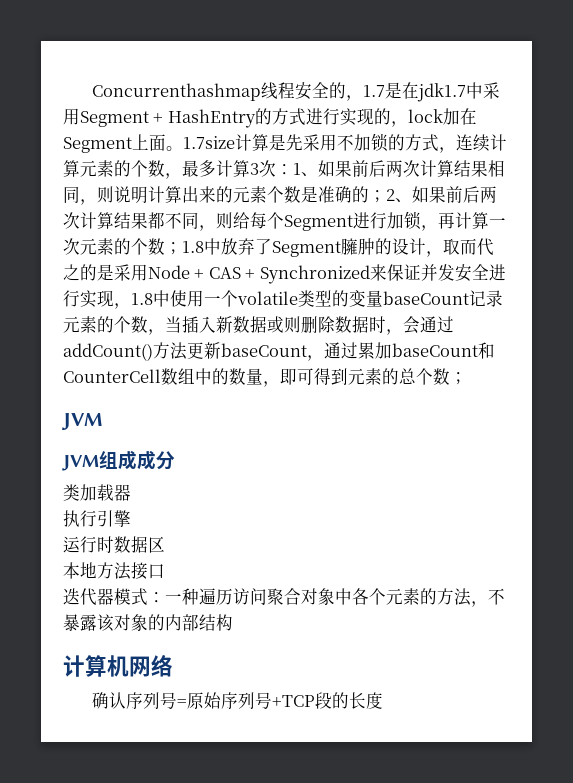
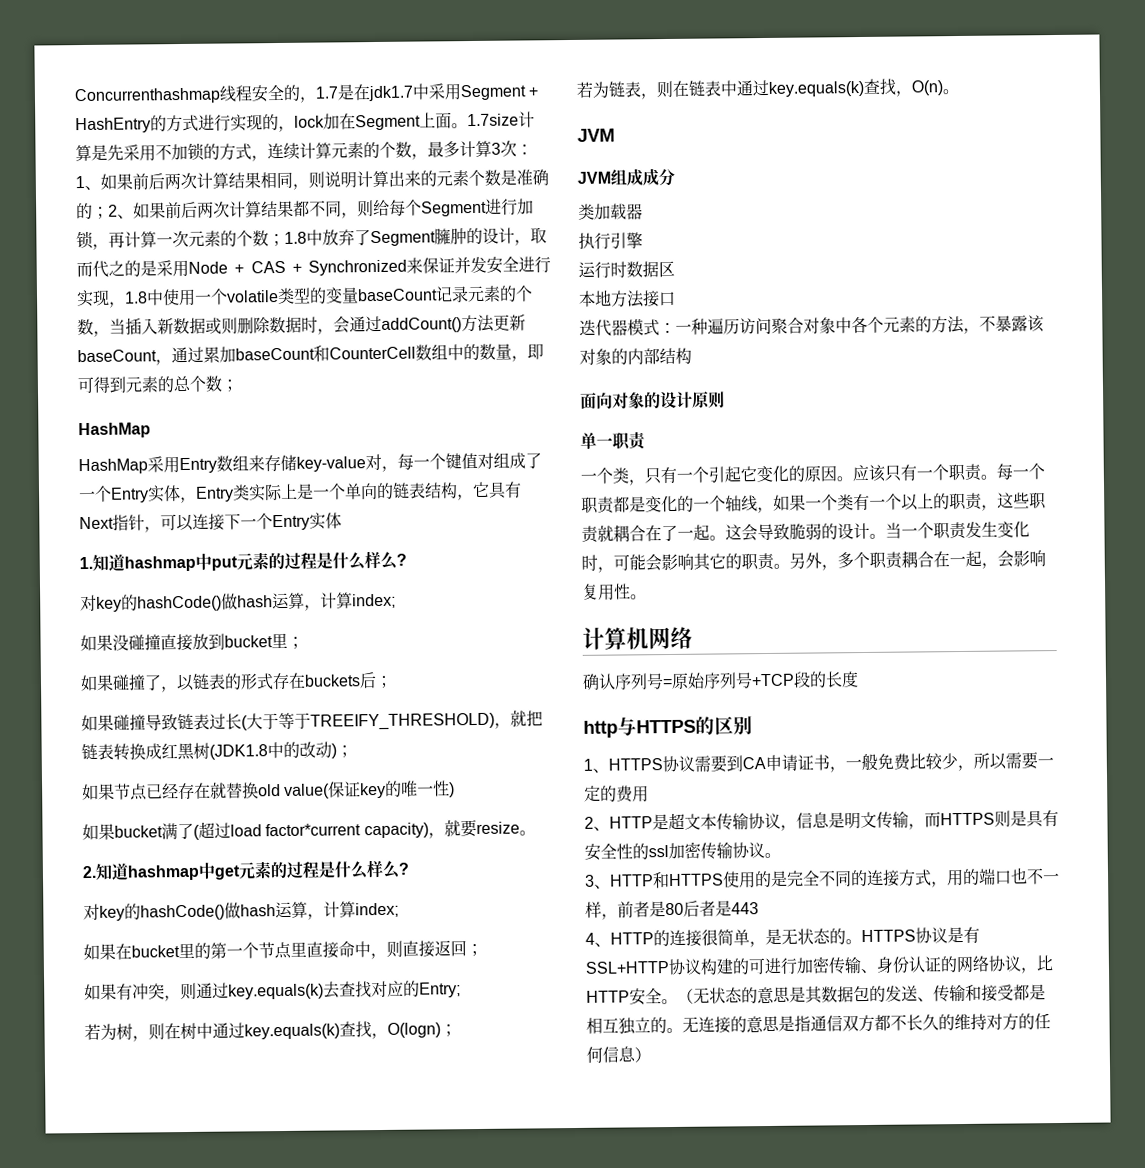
(467, 378) none -> [78,422,151,439] [78,452,542,475] [79,481,522,504] [79,512,342,533] [79,550,407,572] [80,592,396,612] [80,632,304,652] [80,672,393,693] [81,710,543,732] [81,741,353,761] [82,780,456,801] [82,820,536,841] [82,859,409,881] [83,901,399,921] [83,940,483,961] [84,980,461,1002] [84,1021,457,1042] [576,78,959,100] // HashMap // HashMap采用Entry数组来存储key-value对，每一个键值对组成了一个Entry实体，Entry类实际上是一个单向的链表结构，它具有Next指针，可以连接下一个Entry实体 // 1.知道hashmap中put元素的过程是什么样么? // 对key的hashCode()做hash运算，计算index; // 如果没碰撞直接放到bucket里； // 如果碰撞了，以链表的形式存在buckets后； // 如果碰撞导致链表过长(大于等于TREEIFY_THRESHOLD)，就把链表转换成红黑树(JDK1.8中的改动)； // 如果节点已经存在就替换old value(保证key的唯一性) // 如果bucket满了(超过load factor*current capacity)，就要resize。 // 2.知道hashmap中get元素的过程是什么样么? // 对key的hashCode()做hash运算，计算index; // 如果在bucket里的第一个节点里直接命中，则直接返回； // 如果有冲突，则通过key.equals(k)去查找对应的Entry; // 若为树，则在树中通过key.equals(k)查找，O(logn)； // 若为链表，则在链表中通过key.equals(k)查找，O(n)。
(233, 622) none -> [580,391,725,410] [580,431,647,451] [580,463,1045,486] [581,492,1047,514] [581,521,1030,543] [581,550,1046,573] [581,583,647,601] // 面向对象的设计原则 // 单一职责 // 一个类，只有一个引起它变化的原因。应该只有一个职责。每一个职责都是变化的一个轴线，如果一个类有一个以上的职责，这些职责就耦合在了一起。这会导致脆弱的设计。当一个职责发生变化时，可能会影响其它的职责。另外，多个职责耦合在一起，会影响复用性。
(384, 700) none -> [583,716,753,738] [583,752,1054,773] [584,785,649,803] [584,810,1059,831] [584,841,781,861] [584,867,1060,889] [585,900,759,920] [585,926,980,948] [585,955,1054,976] [586,984,1046,1006] [586,1013,1051,1035] [586,1046,651,1063] // http与HTTPS的区别 // 1、HTTPS协议需要到CA申请证书，一般免费比较少，所以需要一定的费用 // 2、HTTP是超文本传输协议，信息是明文传输，而HTTPS则是具有安全性的ssl加密传输协议。 // 3、HTTP和HTTPS使用的是完全不同的连接方式，用的端口也不一样，前者是80后者是443 // 4、HTTP的连接很简单，是无状态的。HTTPS协议是有SSL+HTTP协议构建的可进行加密传输、身份认证的网络协议，比HTTP安全。（无状态的意思是其数据包的发送、传输和接受都是相互独立的。无连接的意思是指通信双方都不长久的维持对方的任何信息）

